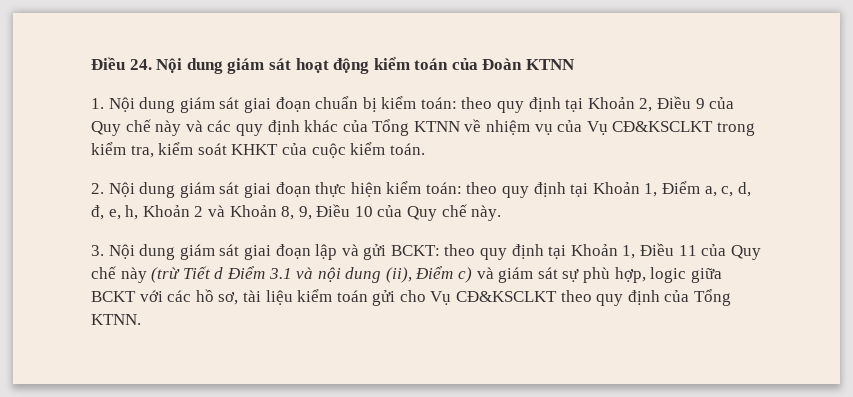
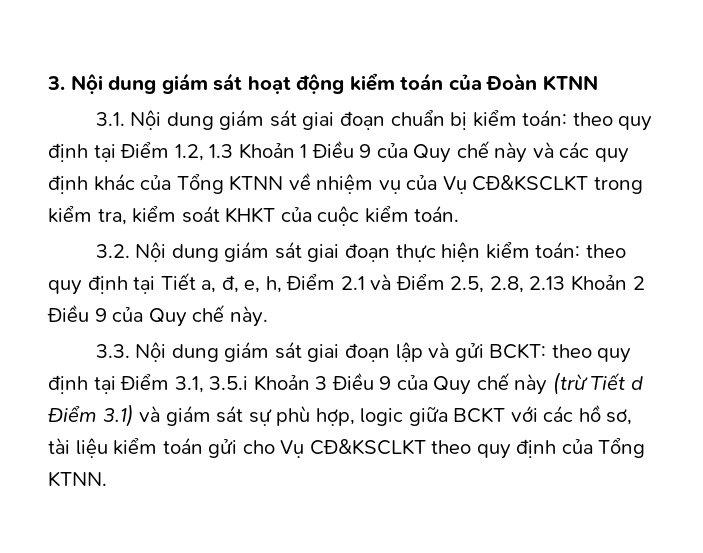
[91,57,152,70] Điều 24. -> [47,76,65,90] 3.
[91,98,104,109] 1. -> [95,112,125,126] 3.1.
[587,97,653,112] Khoản 2, -> [120,142,308,161] Điểm 1.2, 1.3 Khoản 1
[91,183,104,194] 2. -> [95,244,130,258] 3.2.
[592,181,751,197] [91,204,373,220] Khoản 1, Điểm a, c, d, đ, e, h, Khoản 2 và Khoản 8, 9, Điều 10 -> [160,272,645,293] [47,304,107,322] Tiết a, đ, e, h, Điểm 2.1 và Điểm 2.5, 2.8, 2.13 Khoản 2 Điều 9
[91,245,104,256] 3. -> [95,344,130,358] 3.3.
[570,243,697,259] Khoản 1, Điều 11 -> [120,372,392,393] Điểm 3.1, 3.5.i Khoản 3 Điều 9
[268,266,473,283] 3.1 và nội dung (ii), Điểm c) -> [102,404,134,427] 3.1)

